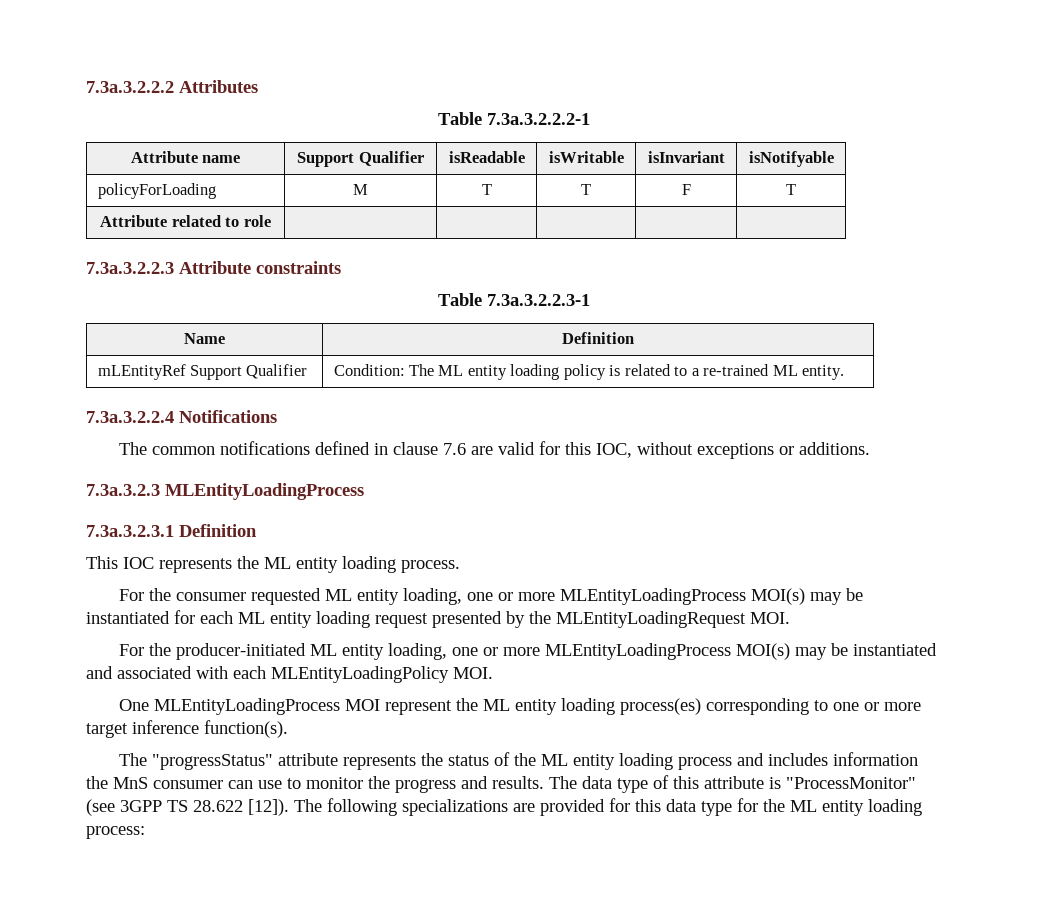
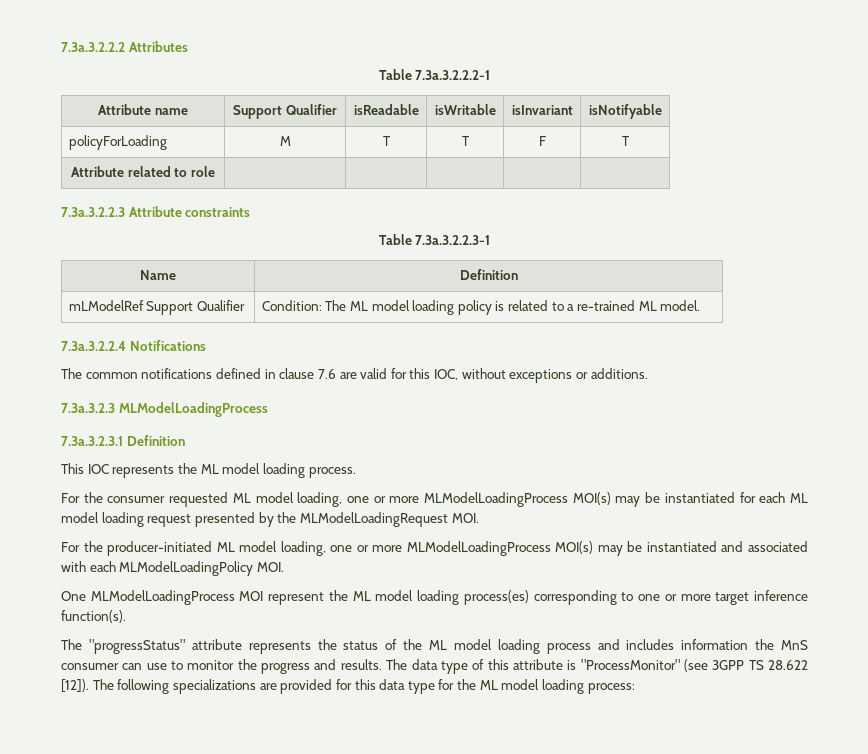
[97,364,186,380] mLEntityRef -> [68,300,144,311] mLModelRef
[467,365,507,380] entity -> [371,300,410,311] model
[802,365,845,380] entity. -> [660,300,701,311] model.
[165,483,364,500] MLEntityLoadingProcess -> [118,402,268,417] MLModelLoadingProcess
[296,557,338,573] entity -> [222,463,261,474] model
[357,588,747,605] entity loading, one or more MLEntityLoadingProcess -> [255,492,569,507] model loading, one or more MLModelLoadingProcess
[270,612,312,628] entity -> [61,512,99,523] model
[556,611,746,628] MLEntityLoadingRequest -> [299,512,448,527] MLModelLoadingRequest
[342,643,732,660] entity loading, one or more MLEntityLoadingProcess -> [239,541,551,556] model loading, one or more MLModelLoadingProcess
[271,666,449,683] MLEntityLoadingPolicy -> [119,561,254,576] MLModelLoadingPolicy
[154,698,341,715] MLEntityLoadingProcess -> [90,590,235,605] MLModelLoadingProcess
[515,699,558,715] entity -> [375,590,414,601] model
[573,754,616,770] entity -> [453,639,492,650] model
[822,800,864,816] entity -> [501,679,540,690] model

